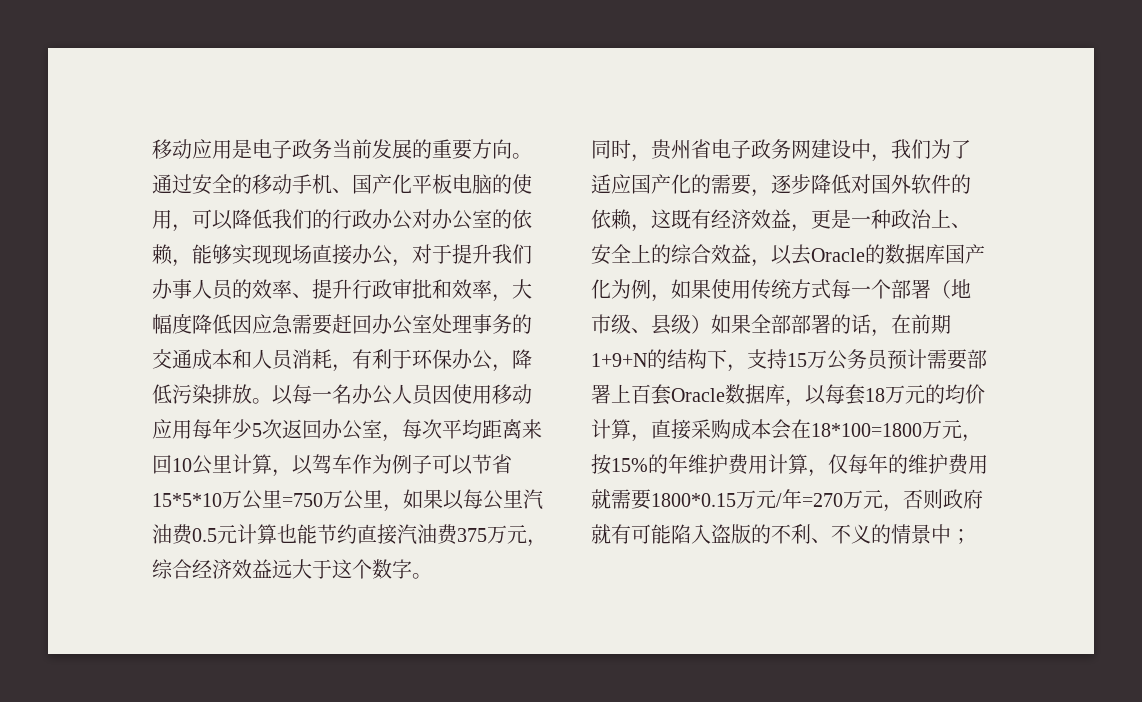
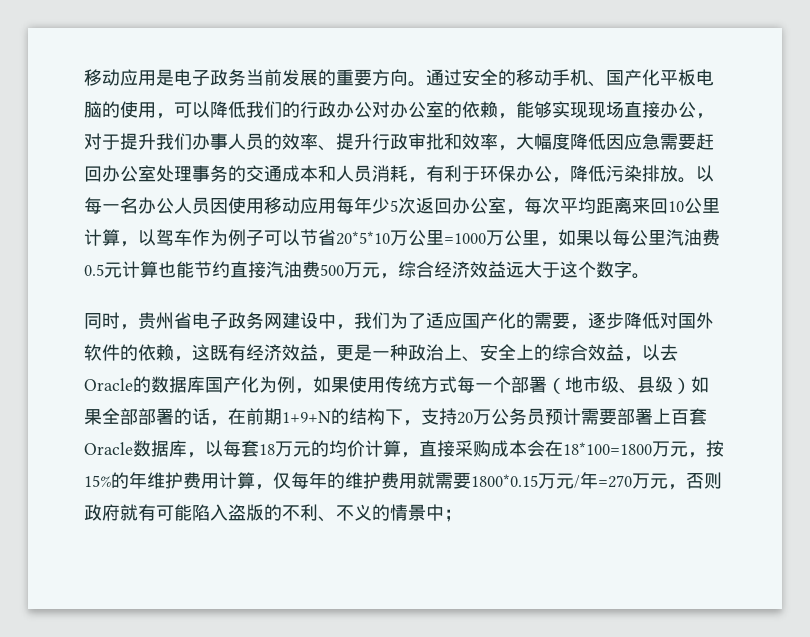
[152,490,323,510] 15*5*10万公里=750 -> [336,230,486,246] 20*5*10万公里=1000
[457,528,487,542] 375 -> [320,264,344,276] 500
[787,353,807,367] 15 -> [457,412,473,424] 20

